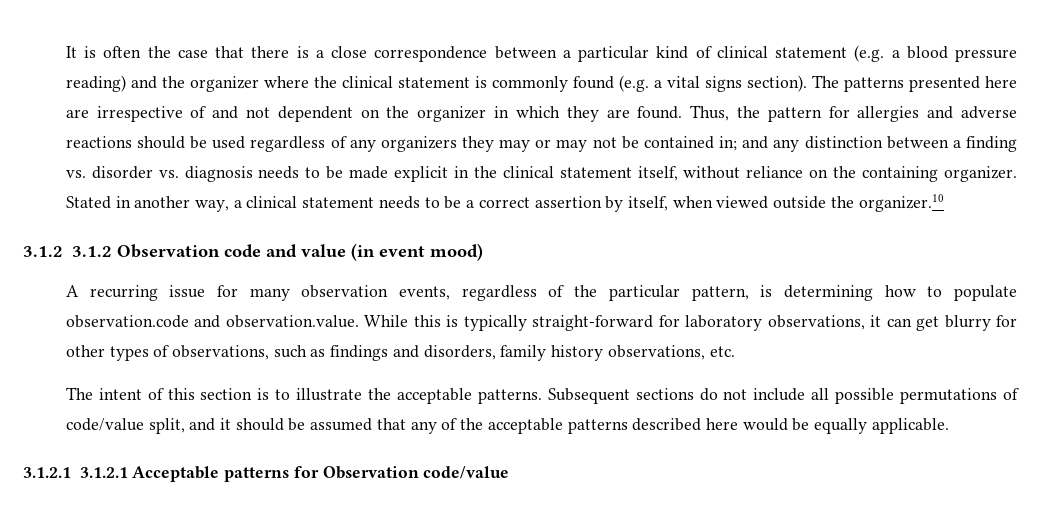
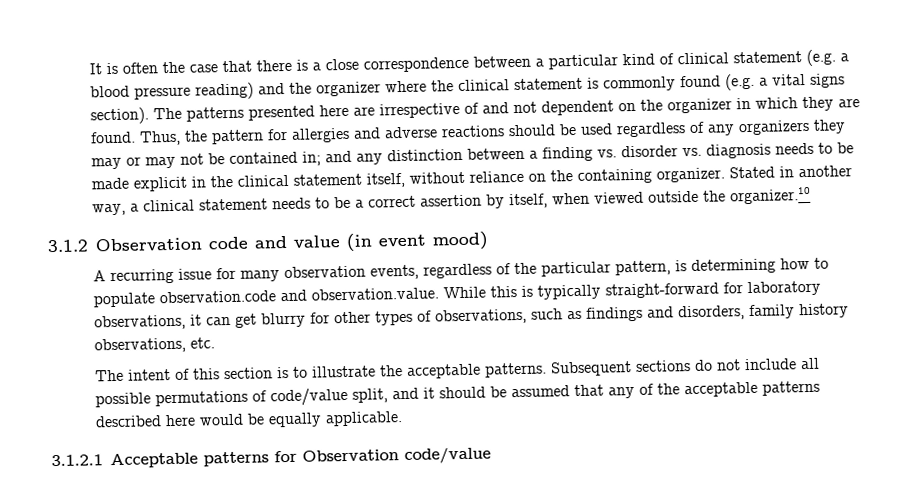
[71,246,112,257] 3.1.2 -> (89, 246) none
[79,467,128,478] 3.1.2.1 -> (103, 460) none

